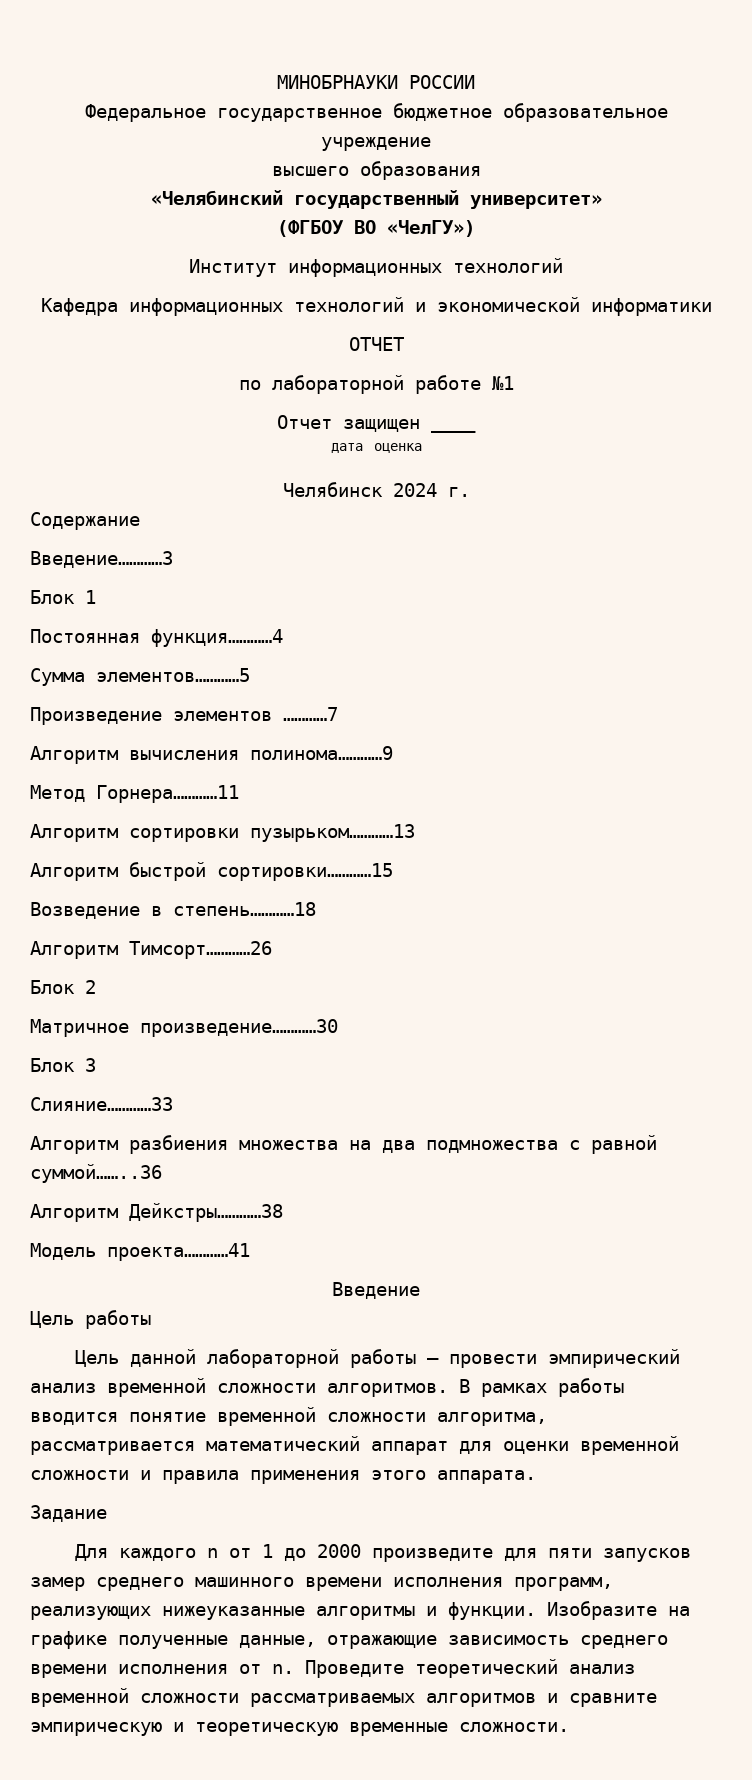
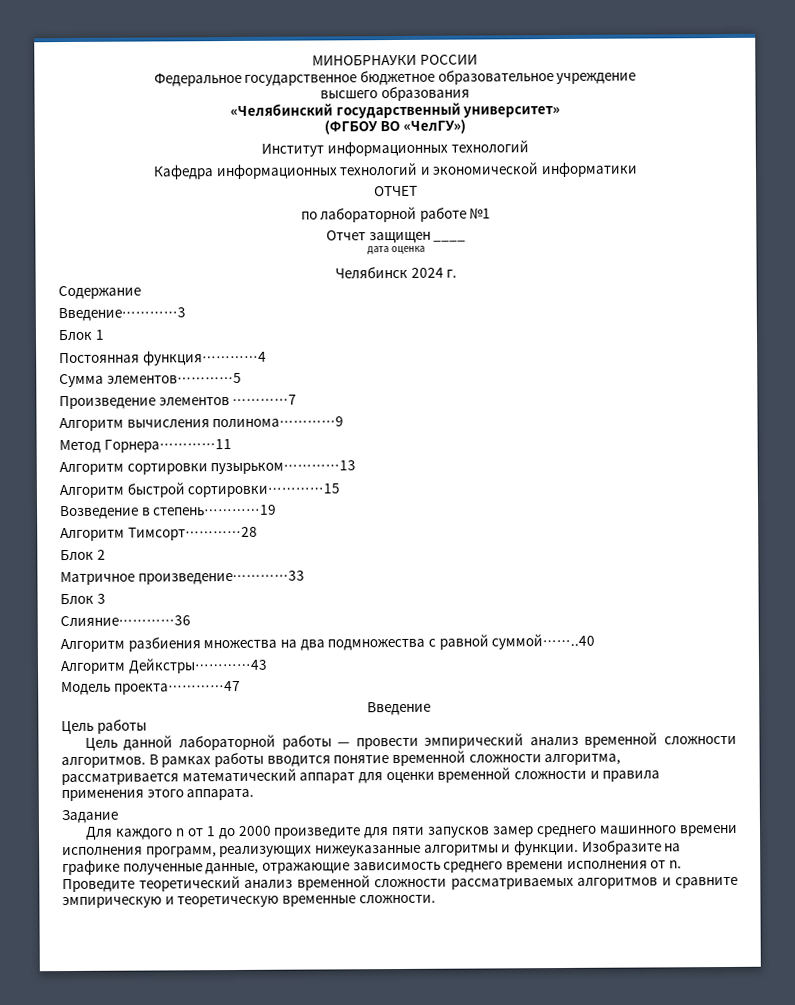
[173,902,316,916] [30,941,272,959] степень…………18 // Алгоритм Тимсорт…………26 -> [153,504,278,516] [60,526,258,542] степень…………19 // Алгоритм Тимсорт…………28
[140,1019,338,1037] произведение…………30 -> [137,570,305,585] произведение…………33
[30,1097,173,1111] Слияние…………33 -> [60,615,191,627] Слияние…………36
[30,1164,162,1183] [30,1203,283,1222] суммой……..36 // Алгоритм Дейкстры…………38 -> [491,633,596,650] [60,657,268,675] суммой……..40 // Алгоритм Дейкстры…………43
[107,1243,250,1261] проекта…………41 -> [113,680,241,695] проекта…………47

